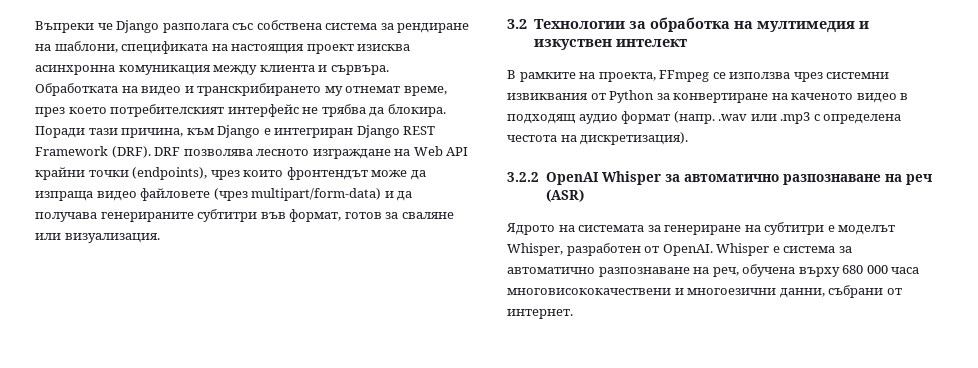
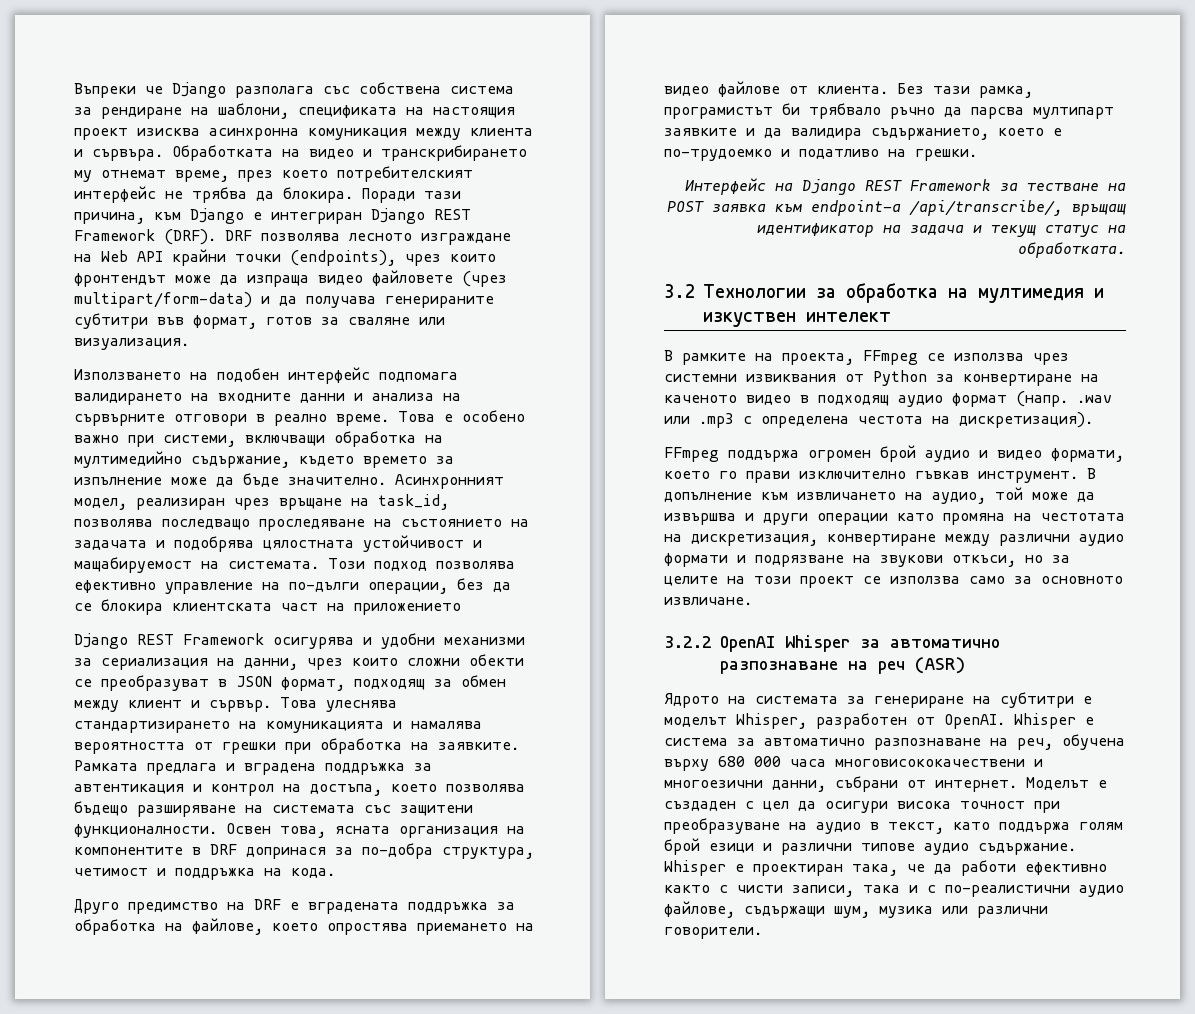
(160, 238) none -> [74,367,458,384] [74,393,461,405] [74,410,525,426] [74,431,443,447] [74,451,454,468] [74,473,504,489] [74,494,449,510] [74,519,529,531] [74,535,482,552] [74,557,515,573] [74,578,511,594] [74,599,461,615] [74,633,525,649] [74,654,524,670] [74,675,506,691] [74,697,397,712] [74,721,482,733] [74,738,519,754] [74,760,432,775] [74,784,525,796] [74,801,473,817] [74,823,525,838] [74,843,534,859] [74,868,335,880] [74,899,515,914] [74,918,534,935] [664,81,1033,98] [664,103,1114,119] [664,128,1062,140] [664,149,977,161] [685,178,1126,195] [667,200,1126,216] [757,223,1126,237] [1018,242,1126,258] // Използването на подобен интерфейс подпомага валидирането на входните данни и анализа на сървърните отговори в реално време. Това е особено важно при системи, включващи обработка на мултимедийно съдържание, където времето за изпълнение може да бъде значително. Асинхронният модел, реализиран чрез връщане на task_id, позволява последващо проследяване на състоянието на задачата и подобрява цялостната устойчивост и мащабируемост на системата. Този подход позволява ефективно управление на по-дълги операции, без да се блокира клиентската част на приложението // Django REST Framework осигурява и удобни механизми за сериализация на данни, чрез които сложни обекти се преобразуват в JSON формат, подходящ за обмен между клиент и сървър. Това улеснява стандартизирането на комуникацията и намалява вероятността от грешки при обработка на заявките. Рамката предлага и вградена поддръжка за автентикация и контрол на достъпа, което позволява бъдещо разширяване на системата със защитени функционалности. Освен това, ясната организация на компонентите в DRF допринася за по-добра структура, четимост и поддръжка на кода. // Друго предимство на DRF е вградената поддръжка за обработка на файлове, което опростява приемането на видео файлове от клиента. Без тази рамка, програмистът би трябвало ръчно да парсва мултипарт заявките и да валидира съдържанието, което е по-трудоемко и податливо на грешки. // Интерфейс на Django REST Framework за тестване на POST заявка към endpoint-а /api/transcribe/, връщащ идентификатор на задача и текущ статус на обработката.
(689, 138) none -> [664,445,1124,462] [664,468,1096,483] [664,487,1095,504] [664,513,1125,525] [664,534,1124,546] [664,553,1070,567] [664,576,1123,588] [664,597,752,606] // FFmpeg поддържа огромен брой аудио и видео формати, което го прави изключително гъвкав инструмент. В допълнение към извличането на аудио, той може да извършва и други операции като промяна на честотата на дискретизация, конвертиране между различни аудио формати и подрязване на звукови откъси, но за целите на този проект се използва само за основното извличане.
(573, 314) none -> [1026,777,1107,790] [664,801,1060,813] [664,818,1123,834] [664,838,1076,855] [664,860,1107,876] [664,885,1124,897] [664,901,1048,918] [664,927,762,939] Моделът е създаден с цел да осигури висока точност при преобразуване на аудио в текст, като поддържа голям брой езици и различни типове аудио съдържание. Whisper е проектиран така, че да работи ефективно както с чисти записи, така и с по-реалистични аудио файлове, съдържащи шум, музика или различни говорители.

